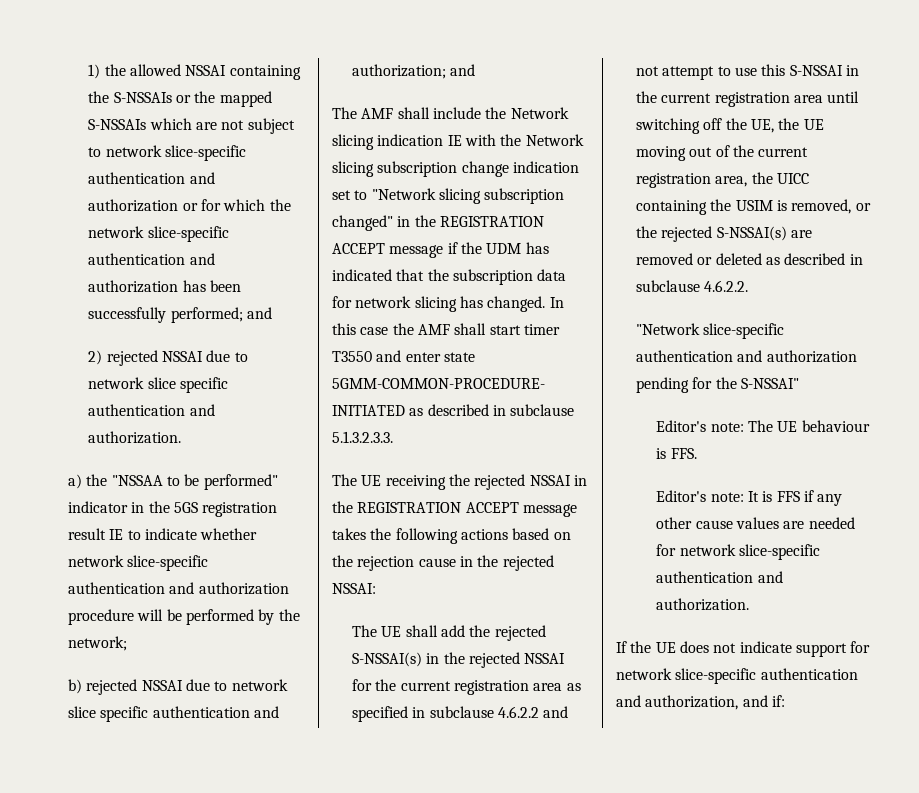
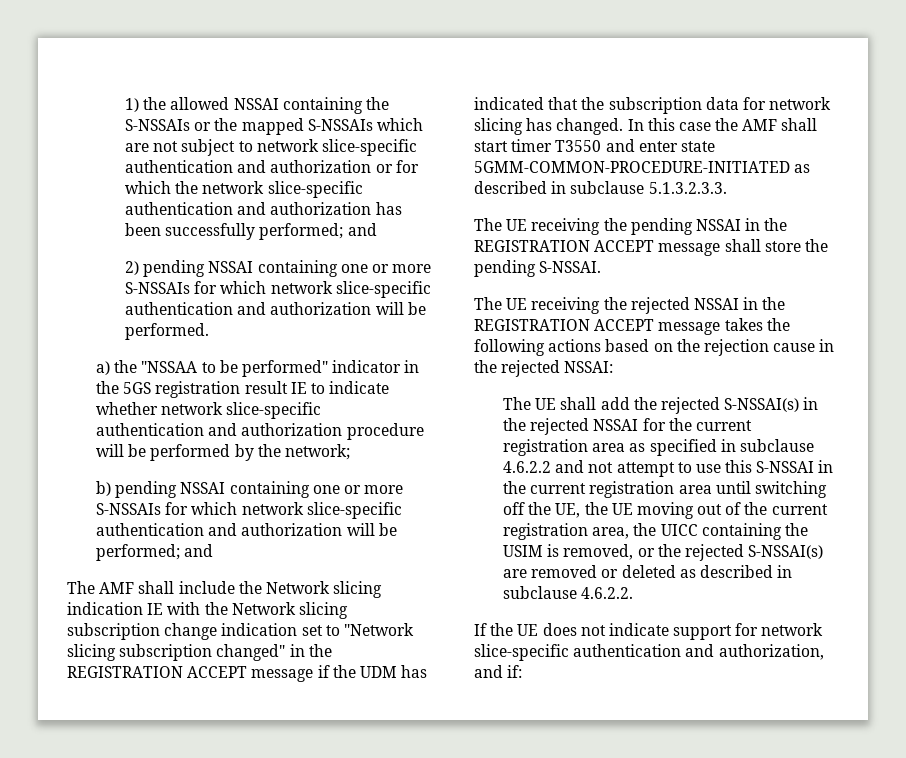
[106,350,248,366] [88,377,228,393] [88,404,215,416] [88,431,182,444] rejected NSSAI due to network slice specific authentication and authorization. -> [143,260,432,277] [124,281,431,298] [124,302,426,315] [124,323,209,340] pending NSSAI containing one or more S-NSSAIs for which network slice-specific authentication and authorization will be performed.
[86,679,288,695] [68,706,280,722] [352,64,447,79] rejected NSSAI due to network slice specific authentication and authorization; -> [115,481,404,498] [95,502,402,519] [95,523,397,536] [95,544,180,561] pending NSSAI containing one or more S-NSSAIs for which network slice-specific authentication and authorization will be performed;
(393, 437) none -> [474,218,788,235] [474,239,828,256] [474,260,602,277] // The UE receiving the pending NSSAI in the REGISTRATION ACCEPT message shall store the pending S-NSSAI.
[636,323,785,339] [636,350,857,363] [636,377,800,393] [656,420,870,432] [656,448,697,459] [656,490,843,506] [656,517,855,529] [656,544,820,560] [656,571,783,583] [656,598,750,611] // "Network slice-specific authentication and authorization pending for the S-NSSAI" // Editor's note: The UE behaviour is FFS. // Editor's note: It is FFS if any other cause values are needed for network slice-specific authentication and authorization. -> (634, 593) none

